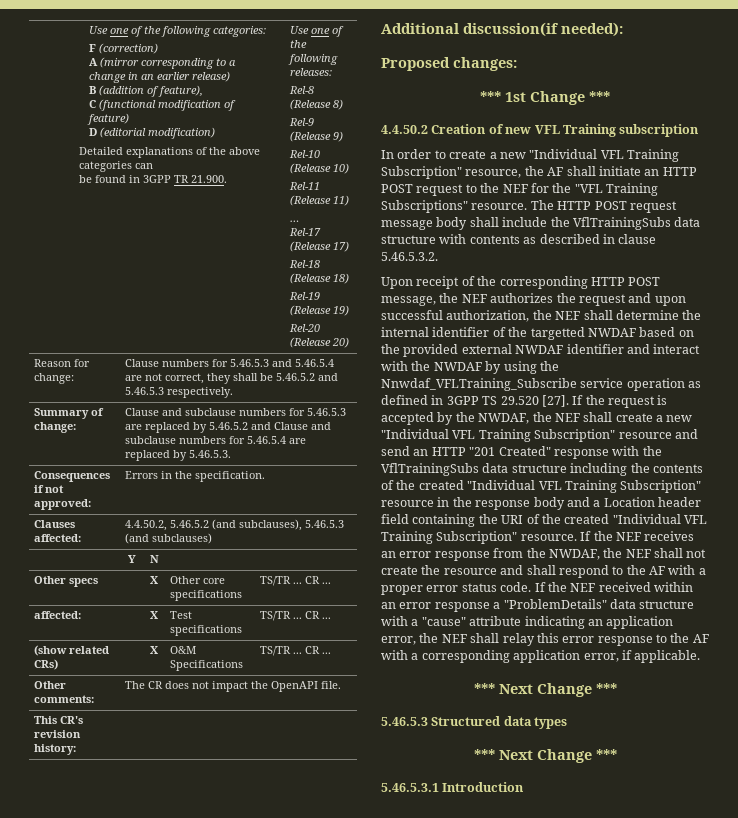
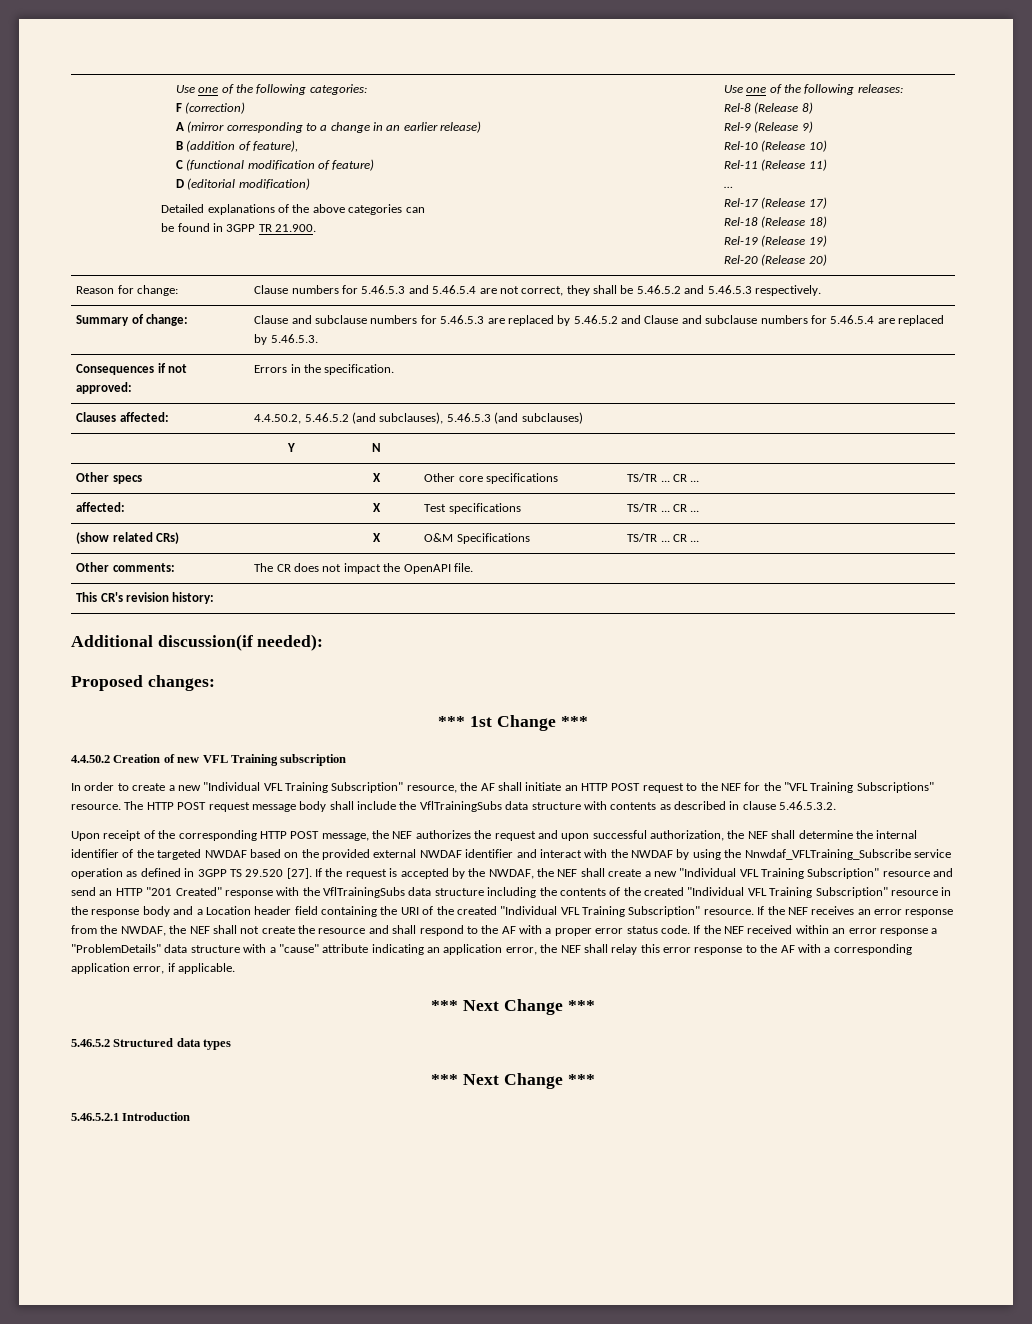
[530,327,585,340] targetted -> [157,849,202,860] targeted
[381,717,428,726] 5.46.5.3 -> [71,1039,110,1047] 5.46.5.2
[381,783,439,792] 5.46.5.3.1 -> [71,1113,119,1121] 5.46.5.2.1

